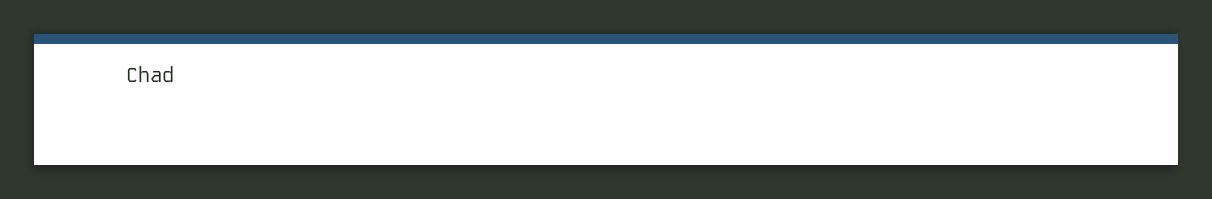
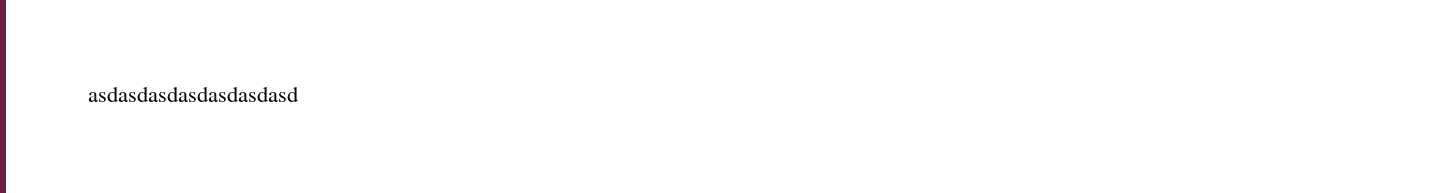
[126,66,174,82] Chad -> [88,86,299,102] asdasdasdasdasdasdasd

